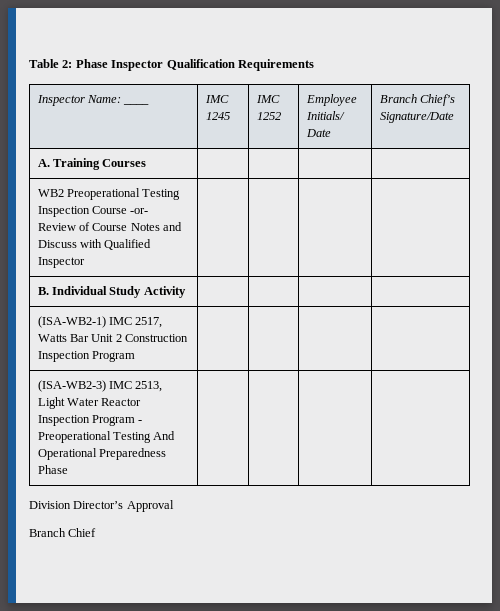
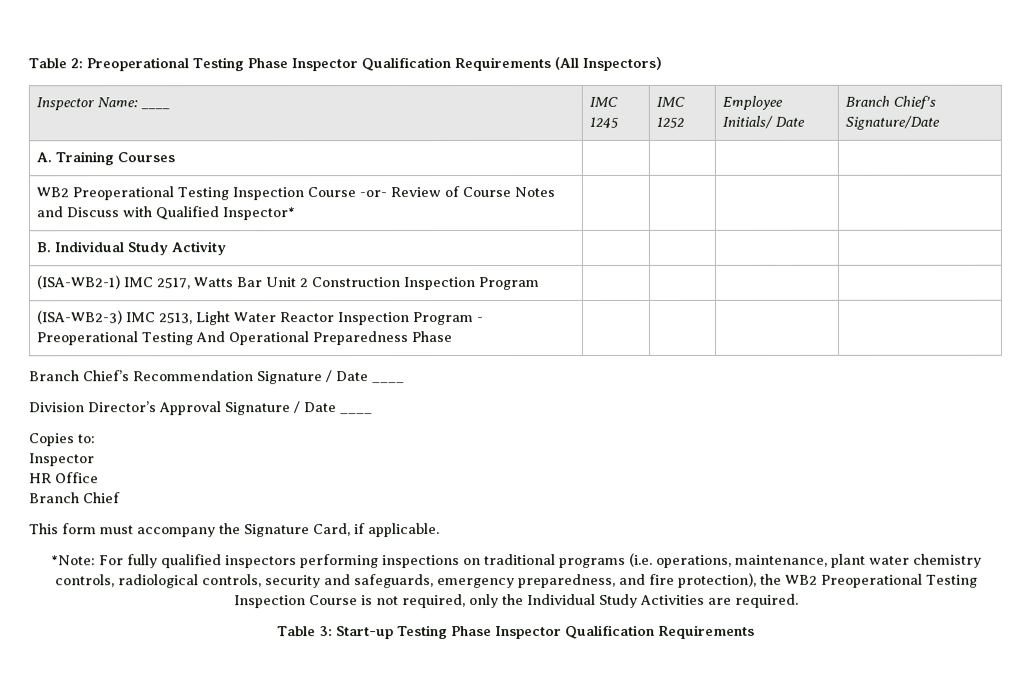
[75,59,314,71] Phase Inspector Qualification Requirements -> [85,56,662,72] Preoperational Testing Phase Inspector Qualification Requirements (All Inspectors)
[37,257,85,268] Inspector -> [222,207,296,221] Inspector*
[29,500,174,512] [29,528,97,537] Division Director’s Approval // Branch Chief -> [29,370,405,385] [29,401,373,416] [29,433,96,447] [29,453,95,467] [29,472,99,484] [29,492,121,504] [29,523,440,538] [50,552,982,569] [54,572,978,589] [233,593,799,609] [276,624,756,640] Branch Chief’s Recommendation Signature / Date ____ // Division Director’s Approval Signature / Date ____ // Copies to: // Inspector // HR Office // Branch Chief // This form must accompany the Signature Card, if applicable. // *Note: For fully qualified inspectors performing inspections on traditional programs (i.e. operations, maintenance, plant water chemistry controls, radiological controls, security and safeguards, emergency preparedness, and fire protection), the WB2 Preoperational Testing Inspection Course is not required, only the Individual Study Activities are required. // Table 3: Start-up Testing Phase Inspector Qualification Requirements

